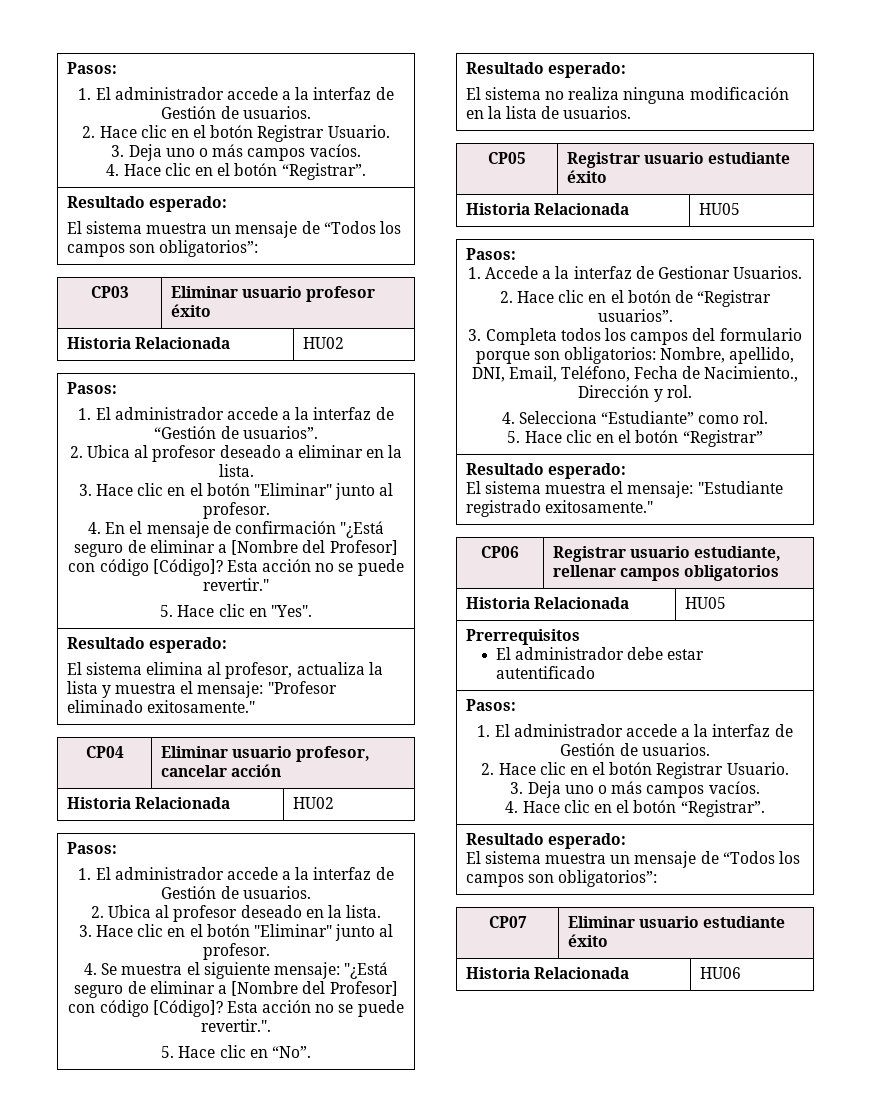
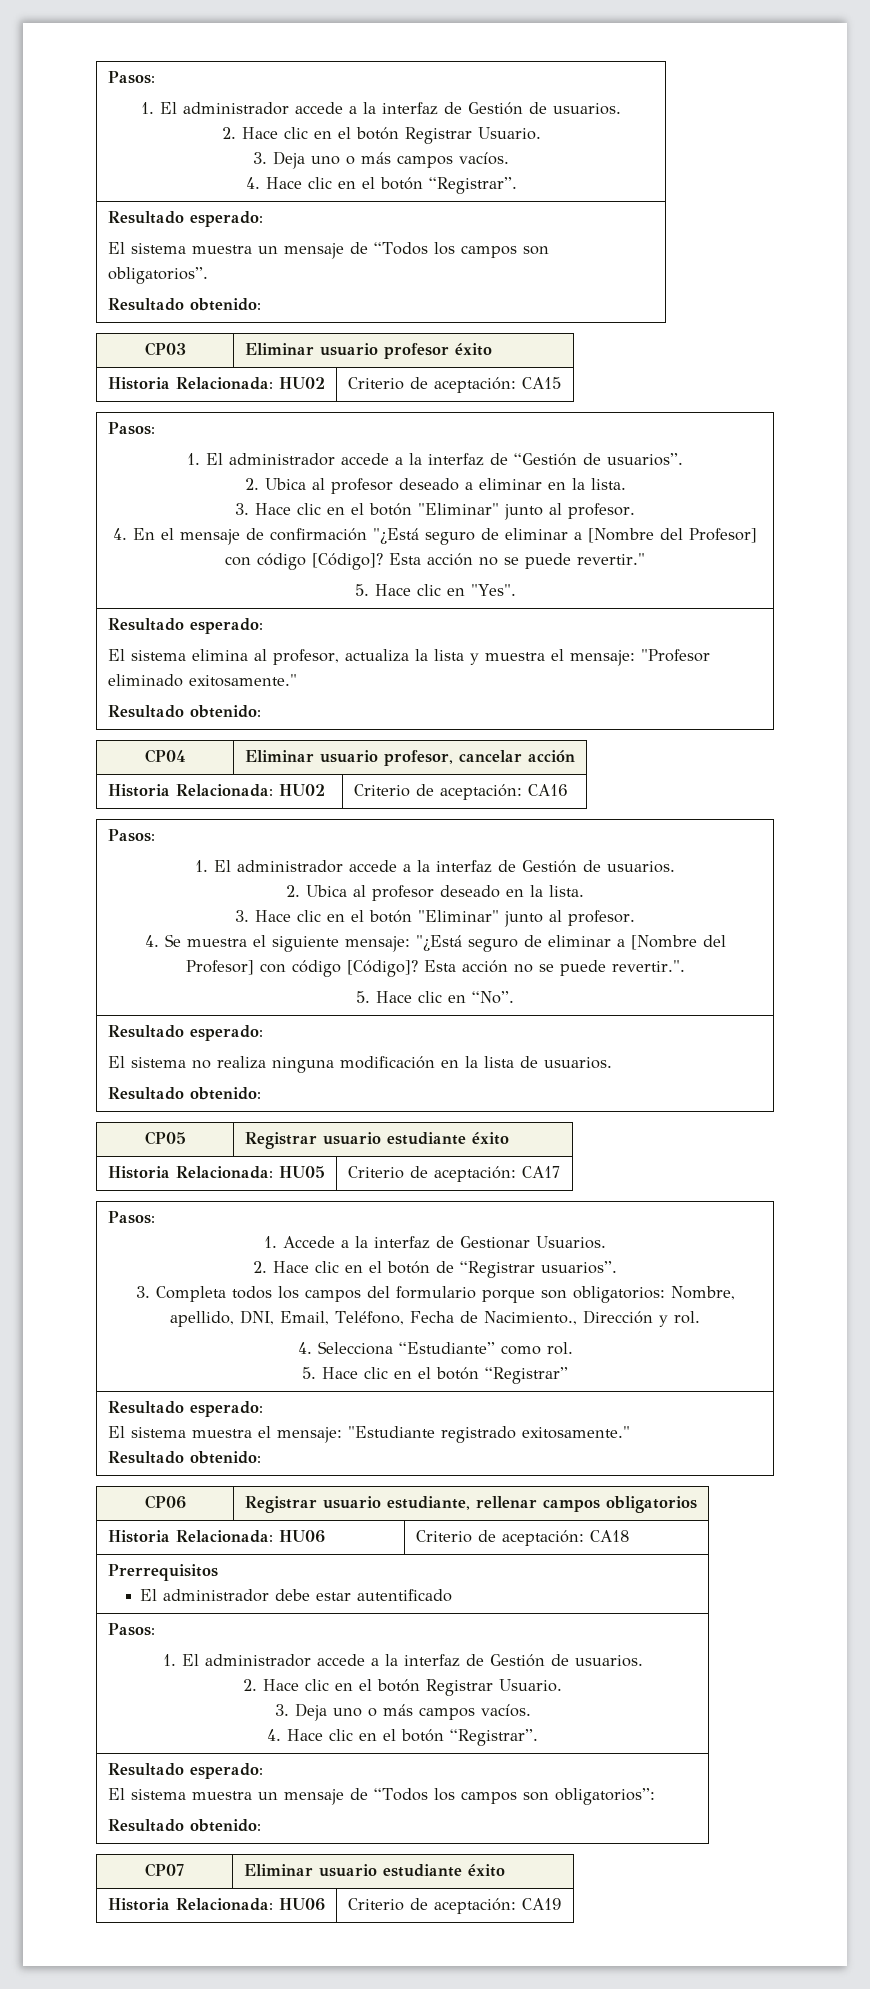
[159,240,259,257] obligatorios”: -> [107,267,208,284] [107,298,261,311] obligatorios”. // Resultado obtenido:
[134,337,230,349] [302,337,344,349] Relacionada | HU02 -> [175,377,325,390] [347,377,561,393] Relacionada: HU02 | Criterio de aceptación: CA15
(255, 706) none -> [107,705,261,718] // Resultado obtenido:
[134,797,230,809] [292,797,334,809] Relacionada | HU02 -> [175,784,325,797] [353,784,568,800] Relacionada: HU02 | Criterio de aceptación: CA16
(632, 112) none -> [107,1087,261,1100] // Resultado obtenido:
[533,203,629,215] [698,203,740,215] Relacionada | HU05 -> [175,1166,325,1179] [347,1166,560,1182] Relacionada: HU05 | Criterio de aceptación: CA17
(653, 506) none -> [107,1451,261,1464] // Resultado obtenido:
[533,597,629,609] [684,597,726,609] Relacionada | HU05 -> [175,1530,325,1543] [415,1530,629,1546] Relacionada: HU06 | Criterio de aceptación: CA18
(658, 878) none -> [107,1819,261,1832] // Resultado obtenido:
[533,967,629,979] [699,967,741,979] Relacionada | HU06 -> [175,1898,325,1911] [347,1898,561,1914] Relacionada: HU06 | Criterio de aceptación: CA19

